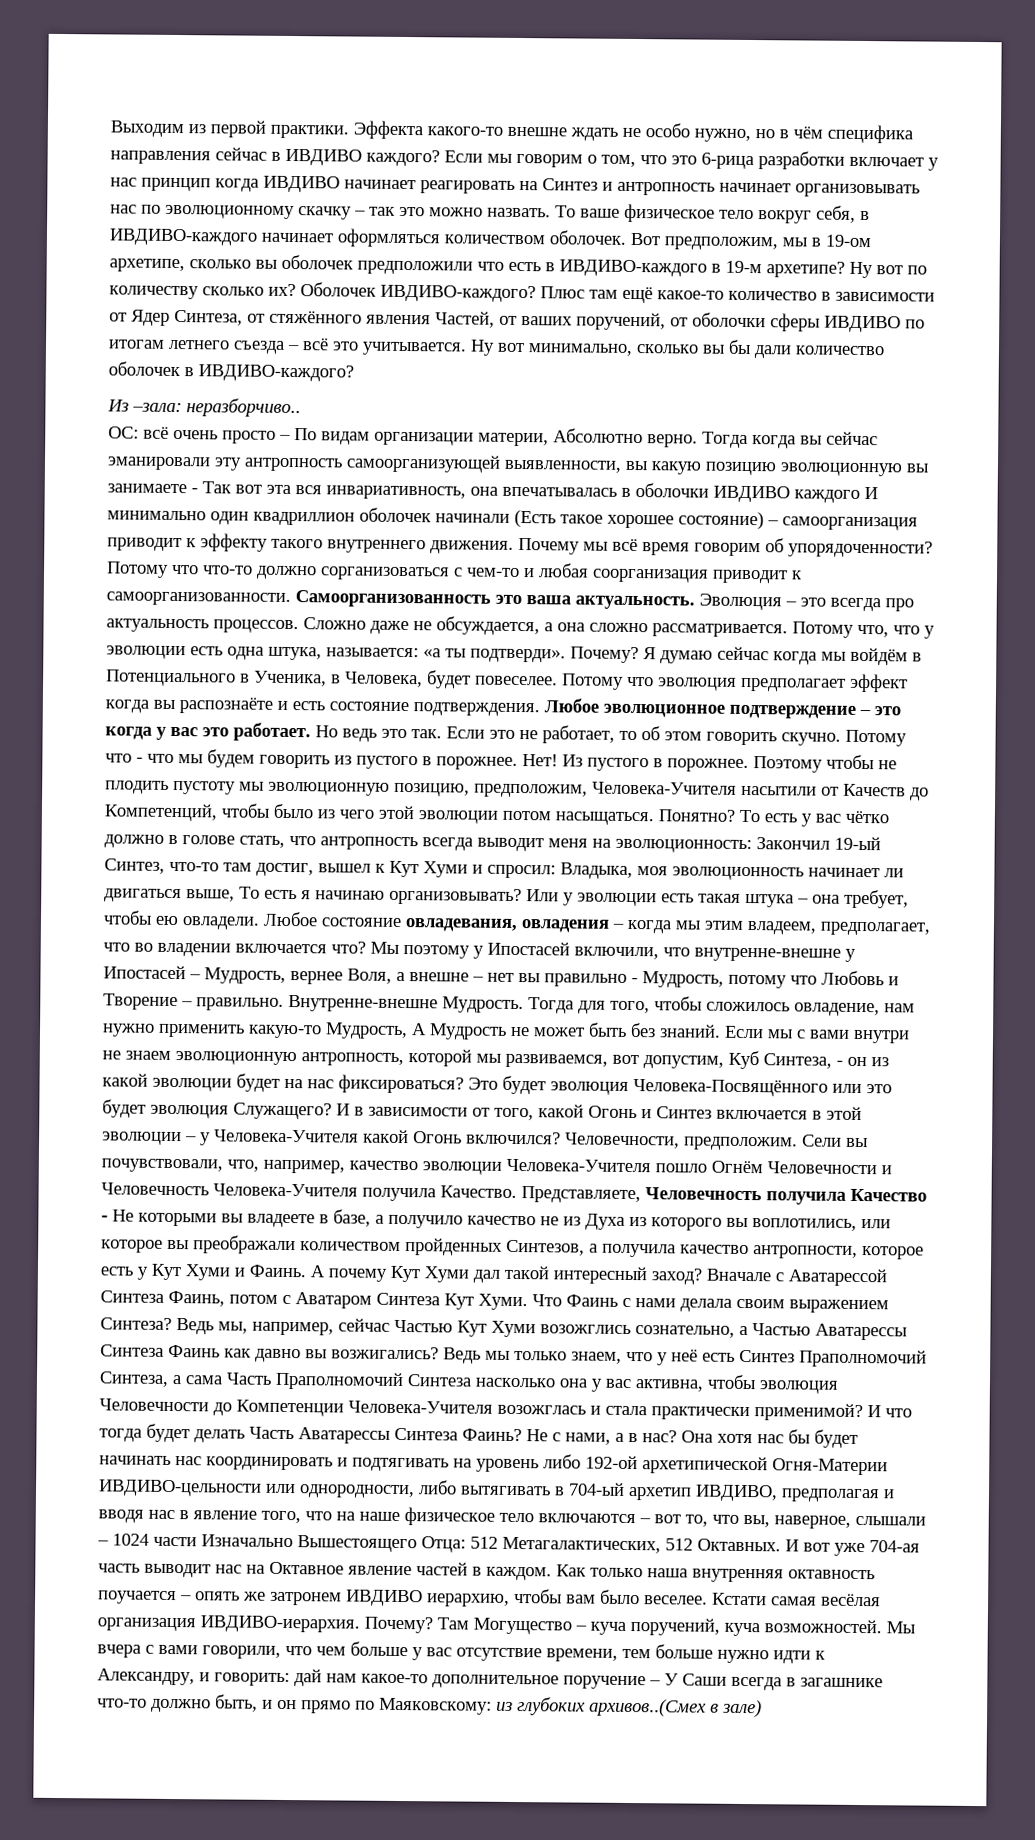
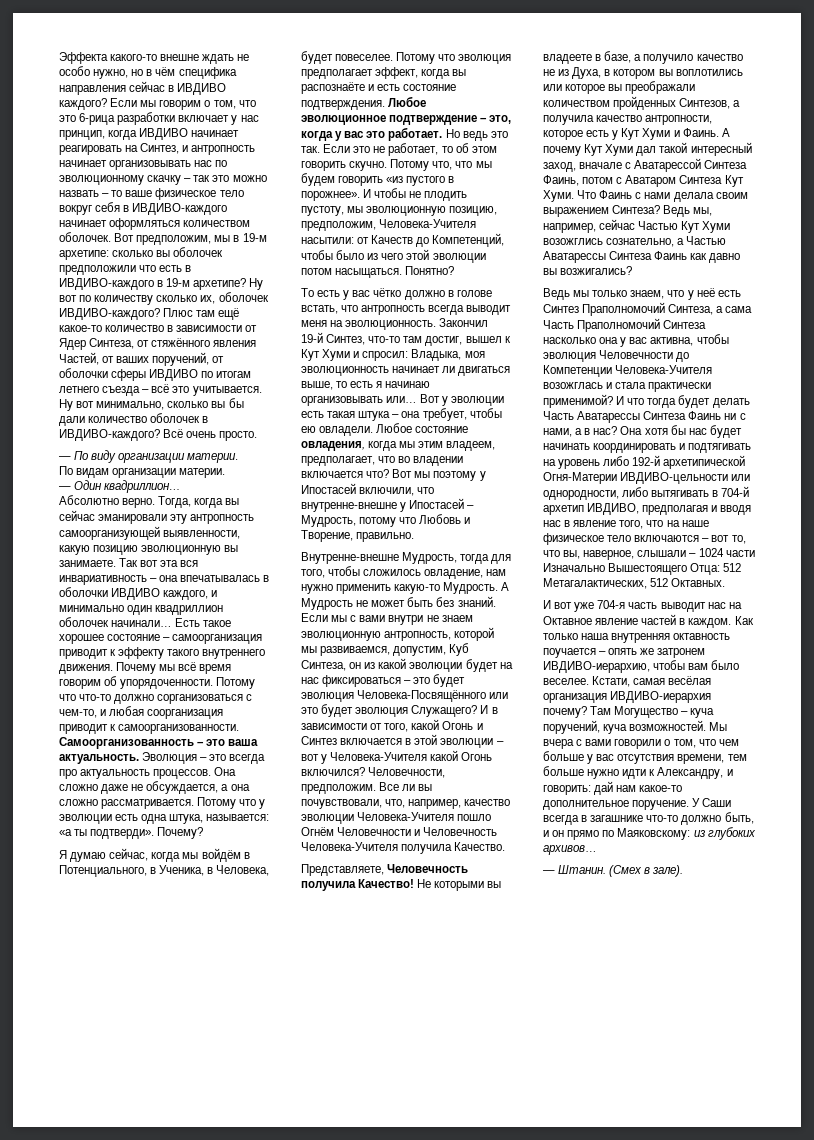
[110,120,349,139] Выходим из первой практики. -> (59, 58) none
[141,177,211,192] принцип -> [59,130,105,140] принцип,
[542,178,598,191] Синтез -> [140,143,180,154] Синтез,
[487,205,576,218] назвать. То -> [59,190,123,197] назвать – то
[816,205,856,223] себя, -> [95,202,121,212] себя
[825,234,871,248] [109,258,185,273] 19-ом архетипе, -> [242,233,267,242] [59,250,109,260] 19-м архетипе:
[268,282,376,297] их? Оболочек -> [200,292,269,304] их, оболочек
[107,398,301,418] [108,426,549,447] // Из –зала: неразборчиво.. // ОС: всё очень просто – По видам организации материи, -> [163,429,258,441] [58,450,239,463] [59,466,226,478] [58,480,182,493] Всё очень просто. // — По виду организации материи. // По видам организации материи. // — Один квадриллион… //
[702,431,748,448] Тогда -> [158,496,192,508] Тогда,
[625,460,648,471] вы -> (241, 534) none
[107,483,198,494] занимаете - -> [59,560,116,567] занимаете.
[326,485,466,500] инвариативность, -> [59,575,158,585] инвариативность –
[794,487,878,503] каждого И -> [163,590,218,600] каждого, и
[435,509,556,528] начинали (Есть -> [111,618,201,627] начинали… Есть
[678,511,764,530] состояние) -> [107,634,161,641] состояние
[788,540,933,558] упорядоченности? -> [120,679,214,689] упорядоченности.
[466,567,520,577] чем-то -> [59,709,97,718] чем-то,
(491, 599) none -> [197,741,205,746] –
[303,617,366,630] Сложно -> [214,767,237,776] [59,784,98,791] Она сложно
[857,624,889,638] что, -> (237, 803) none
(639, 655) none -> (204, 833) //
[717,646,769,661] сейчас -> [109,848,149,861] сейчас,
[106,669,236,687] Потенциального -> [59,865,147,877] Потенциального,
[850,673,908,693] эффект -> [375,67,419,79] эффект,
[874,706,901,716] это -> [489,115,512,124] это,
[105,753,143,763] что - -> [432,161,453,170] что,
[334,754,823,773] из пустого в порожнее. Нет! Из пустого в порожнее. Поэтому -> [386,176,455,186] [301,189,372,201] «из пустого в порожнее». И
[173,780,236,795] пустоту -> [301,206,344,216] пустоту,
[741,785,817,796] насытили -> [301,237,354,244] насытили:
(735, 815) none -> (455, 270) //
[239,835,285,848] стать, -> [301,305,338,314] встать,
[615,836,881,854] эволюционность: Закончил 19-ый -> [345,318,489,330] [301,332,323,343] эволюционность. Закончил 19-й
[239,886,260,899] То -> [336,381,348,388] то
[389,887,559,906] организовывать? Или -> [301,394,441,406] организовывать или… Вот
[405,918,624,933] овладевания, овладения – -> [301,441,365,451] овладения,
[370,941,399,954] Мы -> [392,469,431,478] Вот мы
[290,968,724,988] вернее Воля, а внешне – нет вы правильно - Мудрость, -> (356, 521) none
[103,993,193,1011] Творение – -> [301,530,353,542] Творение,
[288,995,574,1014] Внутренне-внешне Мудрость. Тогда -> [301,552,490,564] // Внутренне-внешне Мудрость, тогда
[325,1022,408,1040] Мудрость, -> [443,582,499,594] Мудрость.
[612,1054,639,1065] вот -> (391, 651) none
[836,1060,843,1066] - -> (346, 665) none
[338,1074,498,1094] фиксироваться? Это -> [322,675,431,687] фиксироваться – это
(197, 1139) none -> [301,754,319,761] вот
[802,1134,842,1147] Сели -> [379,782,416,791] Все ли
(517, 1192) none -> (506, 846) //
[850,1188,927,1202] [101,1215,108,1222] Качество - -> [358,879,415,888] Качество!
[585,1213,857,1231] Духа из которого вы воплотились, -> [572,67,743,79] Духа, в котором вы воплотились
[651,1268,771,1285] заход? Вначале -> [543,162,623,172] заход, вначале
(439, 1353) none -> (633, 270) //
[462,1428,548,1442] Фаинь? Не -> [688,411,737,420] Фаинь ни
[757,1429,810,1444] нас бы -> [670,425,707,435] бы нас
[175,1456,202,1466] нас -> (590, 446) none
[585,1455,638,1470] 192-ой -> [632,455,661,466] 192-й
[568,1482,625,1496] 704-ый -> [721,486,750,497] 704-й
(781, 1545) none -> (726, 582) //
[869,1540,920,1553] 704-ая -> [597,600,626,609] 704-я
[346,1589,510,1607] ИВДИВО иерархию, -> [543,661,650,673] ИВДИВО-иерархию,
[712,1592,767,1606] Кстати -> [592,676,631,687] Кстати,
[200,1615,433,1634] ИВДИВО-иерархия. Почему? -> [610,691,712,703] [543,706,587,718] ИВДИВО-иерархия почему?
[202,1645,281,1659] говорили, -> [614,739,696,749] говорили о том,
[456,1647,542,1662] отсутствие -> [617,754,675,764] отсутствия
[563,1675,661,1690] поручение – -> [632,800,690,810] поручение.
[589,1698,762,1718] архивов..(Смех в зале) -> [543,845,597,855] [542,865,684,877] архивов… // — Штанин. (Смех в зале).

